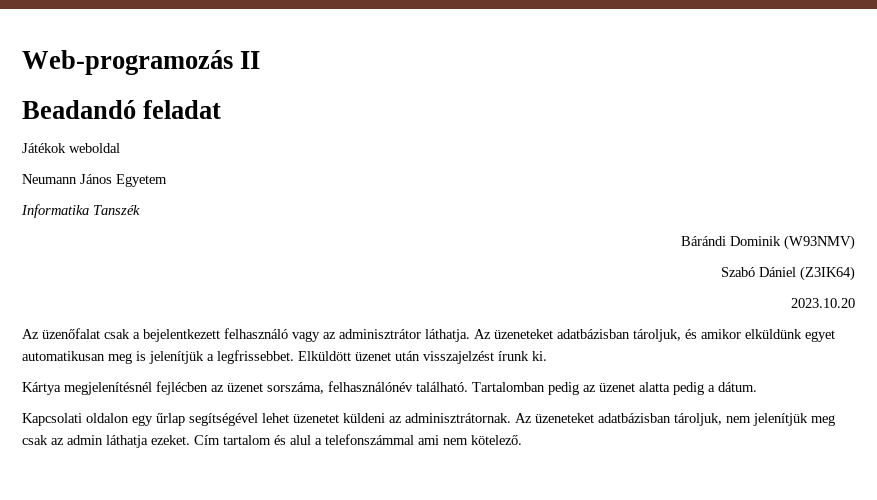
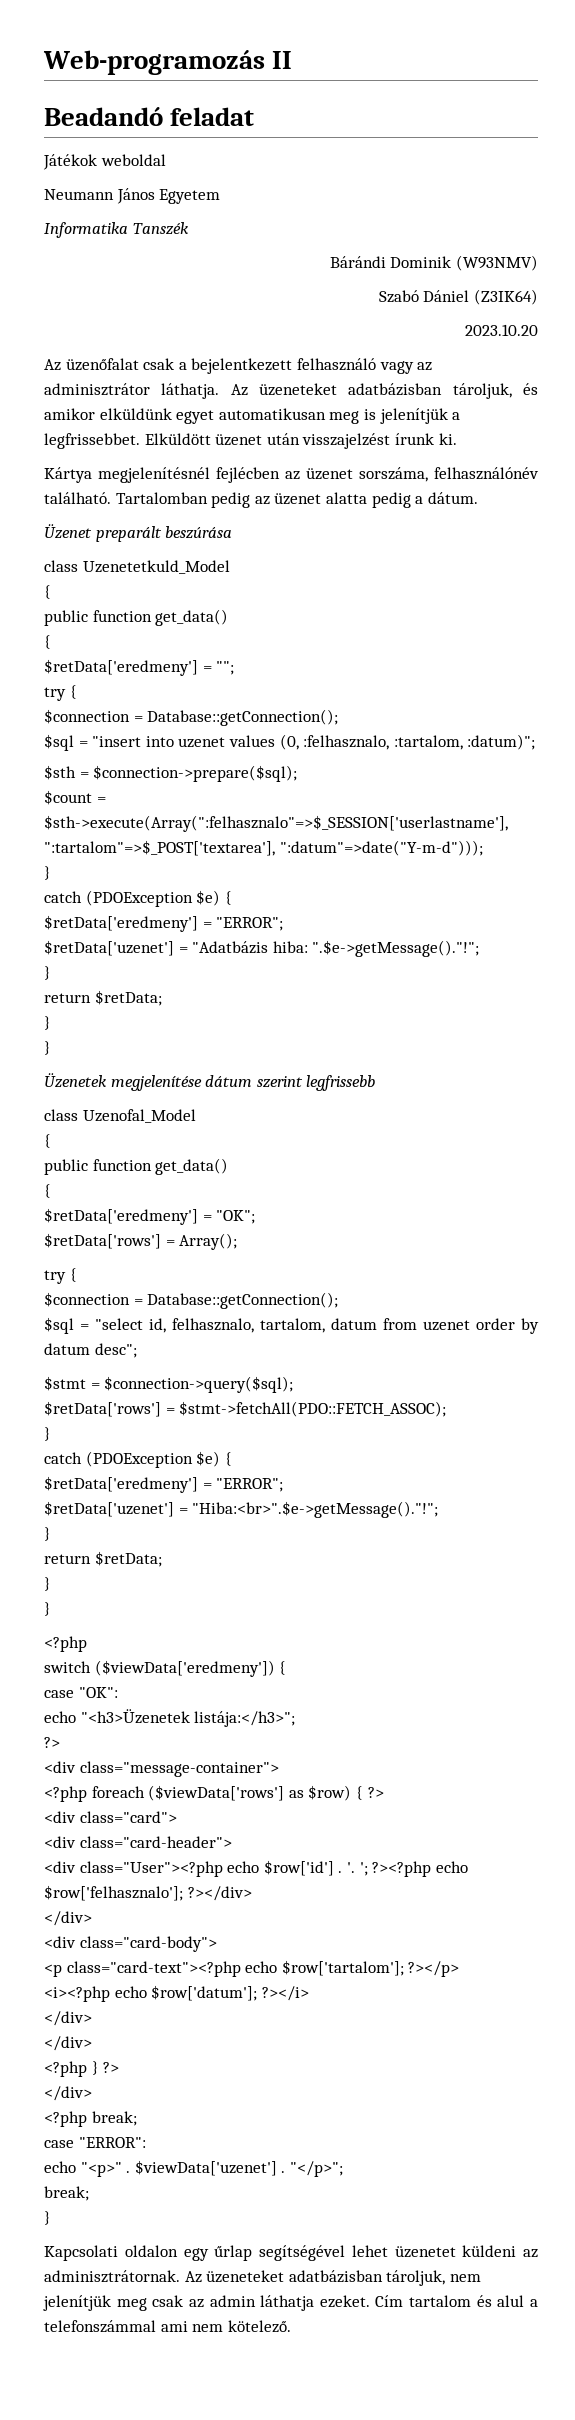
(757, 387) none -> [44,524,233,542] [44,560,230,574] [44,585,51,599] [44,609,229,626] [44,635,51,649] [44,659,235,676] [44,685,77,701] [44,709,339,726] [44,734,536,751] [44,765,298,782] [44,790,106,805] [44,815,508,832] [44,840,483,856] [44,866,51,880] [44,890,232,907] [44,915,284,932] [44,940,480,957] [44,966,51,980] [44,990,162,1006] [44,1016,51,1030] [44,1041,51,1055] [44,1073,376,1091] [44,1109,196,1123] [44,1134,51,1148] [44,1158,229,1175] [44,1184,51,1198] [44,1208,256,1225] [44,1233,238,1250] [44,1268,77,1284] [44,1292,339,1309] [44,1317,539,1334] [44,1343,137,1358] [44,1376,294,1393] [44,1401,447,1417] [44,1427,51,1441] [44,1451,232,1468] [44,1476,284,1493] [44,1501,439,1518] [44,1527,51,1541] [44,1551,162,1567] [44,1577,51,1591] [44,1602,51,1616] [44,1636,87,1652] [44,1660,287,1677] [44,1687,118,1698] [44,1709,296,1727] [44,1737,60,1748] [44,1761,279,1777] [44,1785,384,1802] [44,1811,177,1823] [44,1836,232,1848] [44,1860,468,1877] [44,1885,252,1901] [44,1911,92,1926] [44,1936,217,1952] [44,1960,460,1977] [44,1985,309,2002] [44,2011,92,2026] [44,2036,92,2051] [44,2061,120,2077] [44,2086,92,2101] [44,2111,137,2127] [44,2137,146,2148] [44,2160,343,2177] [44,2186,89,2201] [44,2211,51,2225] // Üzenet preparált beszúrása // class Uzenetetkuld_Model // { // public function get_data() // { // $retData['eredmeny'] = ""; // try { // $connection = Database::getConnection(); // $sql = "insert into uzenet values (0, :felhasznalo, :tartalom, :datum)"; // $sth = $connection->prepare($sql); // $count = $sth->execute(Array(":felhasznalo"=>$_SESSION['userlastname'], ":tartalom"=>$_POST['textarea'], ":datum"=>date("Y-m-d"))); // } // catch (PDOException $e) { // $retData['eredmeny'] = "ERROR"; // $retData['uzenet'] = "Adatbázis hiba: ".$e->getMessage()."!"; // } // return $retData; // } // } // Üzenetek megjelenítése dátum szerint legfrissebb // class Uzenofal_Model // { // public function get_data() // { // $retData['eredmeny'] = "OK"; // $retData['rows'] = Array(); // try { // $connection = Database::getConnection(); // $sql = "select id, felhasznalo, tartalom, datum from uzenet order by datum desc"; // $stmt = $connection->query($sql); // $retData['rows'] = $stmt->fetchAll(PDO::FETCH_ASSOC); // } // catch (PDOException $e) { // $retData['eredmeny'] = "ERROR"; // $retData['uzenet'] = "Hiba:<br>".$e->getMessage()."!"; // } // return $retData; // } // } // <?php // switch ($viewData['eredmeny']) { // case "OK": // echo "<h3>Üzenetek listája:</h3>"; // ?> // <div class="message-container"> // <?php foreach ($viewData['rows'] as $row) { ?> // <div class="card"> // <div class="card-header"> // <div class="User"><?php echo $row['id'] . '. '; ?><?php echo $row['felhasznalo']; ?></div> // </div> // <div class="card-body"> // <p class="card-text"><?php echo $row['tartalom']; ?></p> // <i><?php echo $row['datum']; ?></i> // </div> // </div> // <?php } ?> // </div> // <?php break; // case "ERROR": // echo "<p>" . $viewData['uzenet'] . "</p>"; // break; // }

